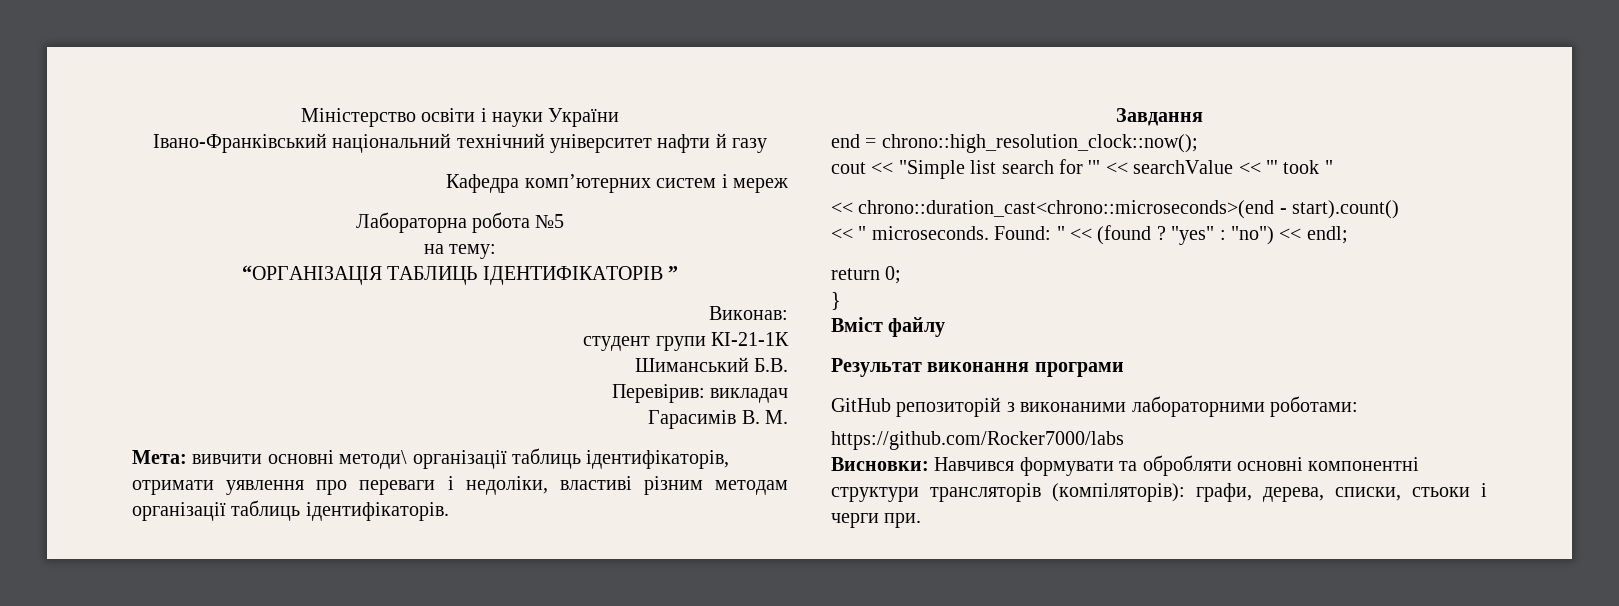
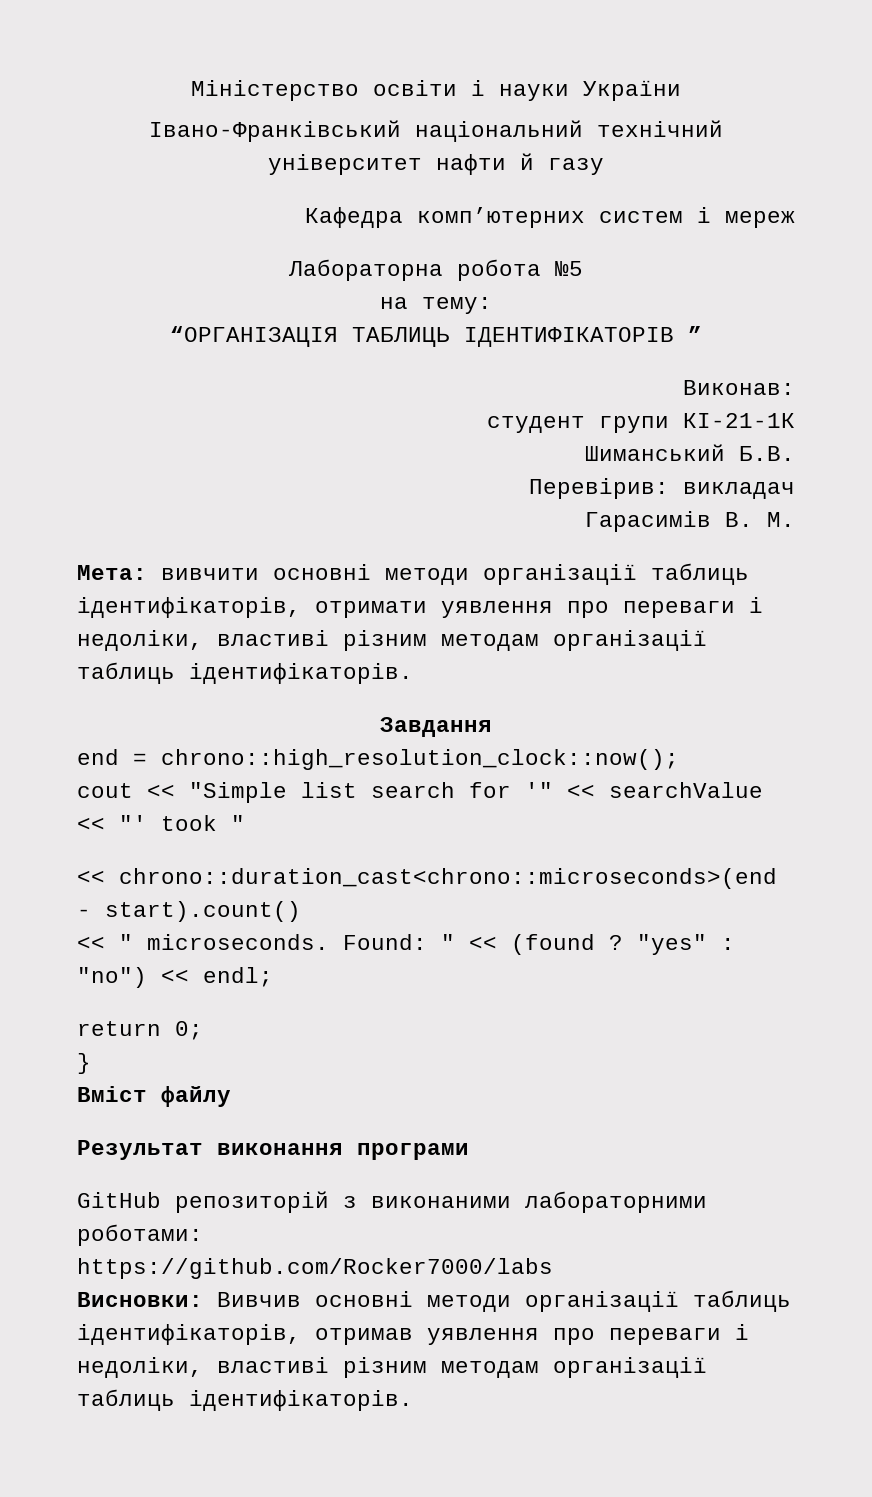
[339,450,408,469] методи\ -> [385,568,469,585] методи
[934,455,1420,476] [831,483,1487,502] [831,513,922,528] Навчився формувати та обробляти основні компонентні структури трансляторів (компіляторів): графи, дерева, списки, стьоки і черги при. -> [217,1290,791,1312] [77,1324,749,1345] [77,1357,707,1378] [77,1389,413,1411] Вивчив основні методи організації таблиць ідентифікаторів, отримав уявлення про переваги і недоліки, властиві різним методам організації таблиць ідентифікаторів.

